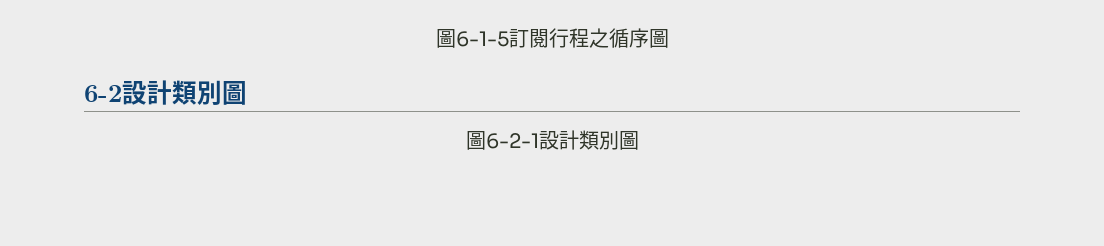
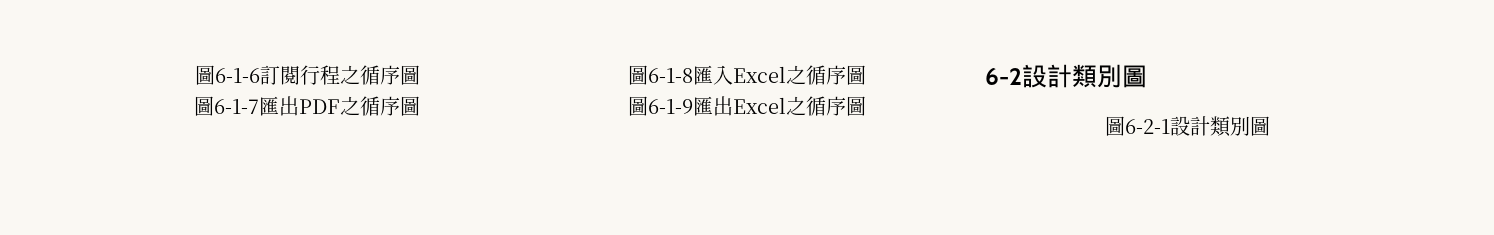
[435,29,509,48] 圖6-1-5 -> [194,65,260,85] 圖6-1-6
(669, 38) none -> [194,96,420,116] [628,65,866,85] [628,96,866,116] // 圖6-1-7匯出PDF之循序圖 // 圖6-1-8匯入Excel之循序圖 // 圖6-1-9匯出Excel之循序圖

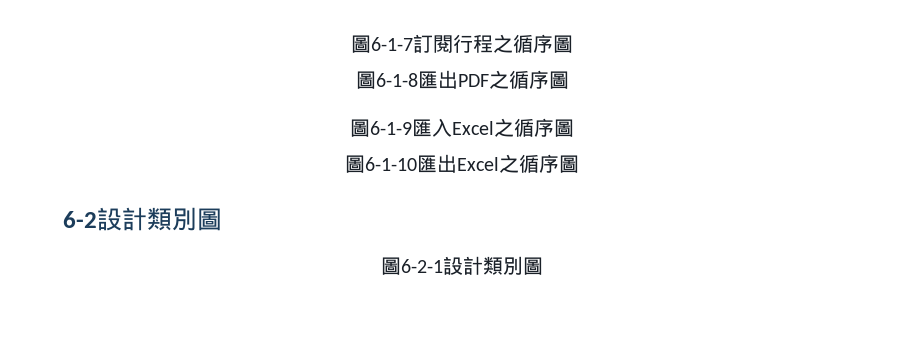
[194,65,260,85] 圖6-1-6 -> [351,35,413,53] 圖6-1-7
[214,99,259,114] 6-1-7 -> [375,73,418,87] 6-1-8
[648,68,693,83] 6-1-8 -> [370,121,412,135] 6-1-9
[648,99,693,114] 6-1-9 -> [365,157,417,171] 6-1-10

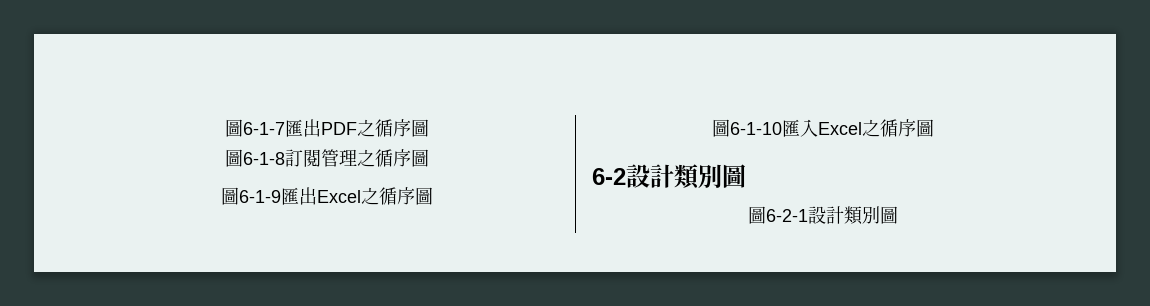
[413,34,573,53] [355,71,418,89] 訂閱行程之循序圖 // 圖6-1-8 -> (285, 128) none
(569, 80) none -> [225,149,429,167] // 圖6-1-8訂閱管理之循序圖
[432,118,452,137] 入 -> [299,187,317,205] 出
[437,154,457,173] 出 -> [800,119,818,137] 入

